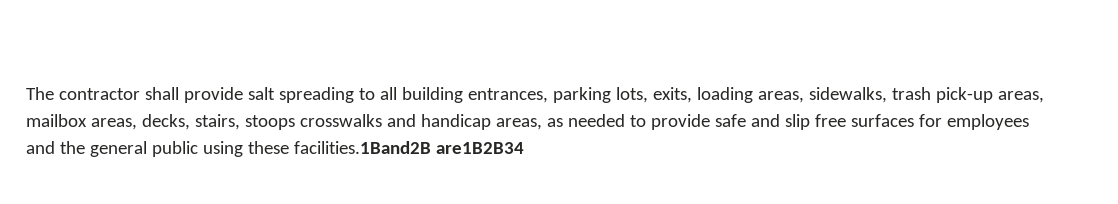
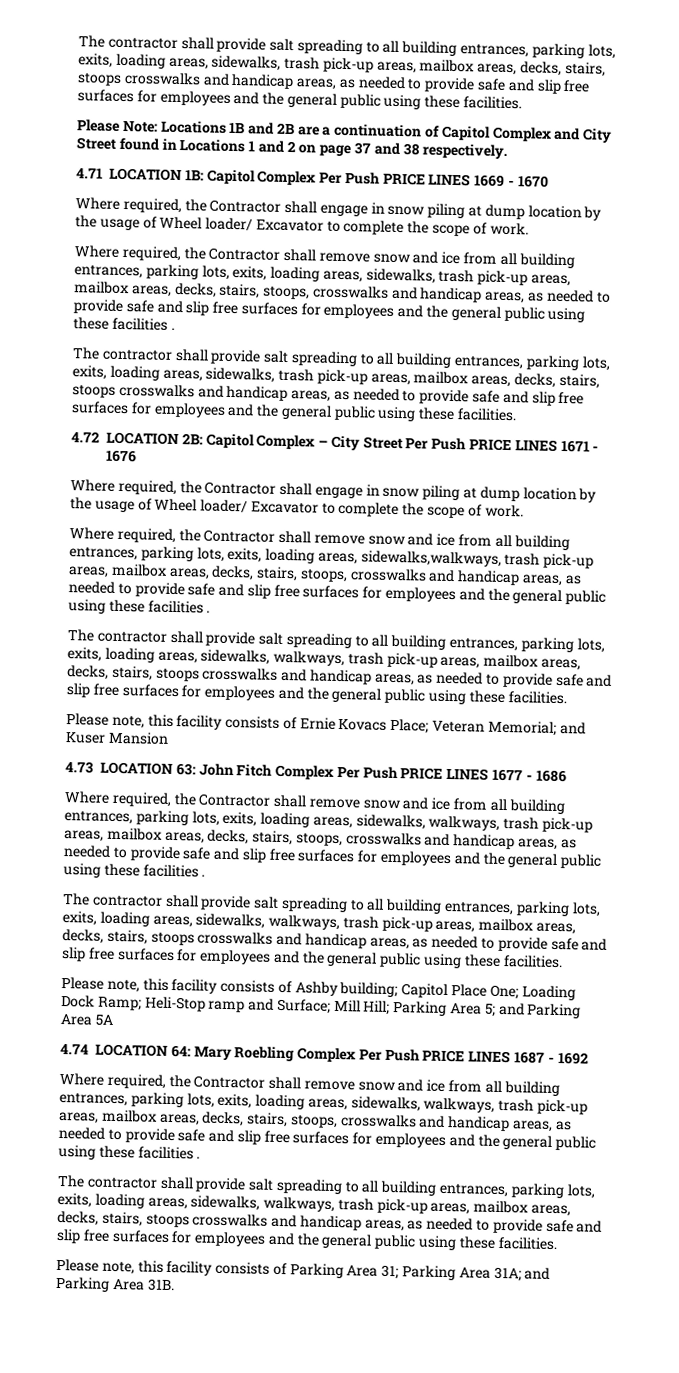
[293,141,524,154] facilities.1Band2B are1B2B34 -> [463,96,523,110] [77,119,613,143] [76,137,509,159] [76,167,549,188] [75,197,602,221] [75,215,529,237] [74,245,575,269] [74,264,572,287] [74,281,611,304] [73,299,586,323] [73,317,175,331] [72,347,611,371] [72,365,600,389] [72,383,585,406] [71,401,518,422] [71,431,600,453] [106,449,137,463] [70,479,597,503] [70,497,524,519] [69,527,570,551] [69,546,595,569] [68,563,582,587] [68,581,607,605] [68,599,211,614] [67,629,605,653] [67,647,582,671] [67,665,613,688] [66,683,567,705] [66,713,586,736] [65,731,169,745] [65,761,567,783] [64,791,565,815] [64,810,594,833] [64,827,577,850] [63,845,602,869] [63,863,206,878] [62,893,601,917] [62,911,577,935] [62,929,608,952] [61,947,563,969] [61,977,576,1001] [61,995,582,1019] [60,1013,114,1026] [60,1043,589,1065] [59,1072,560,1097] [59,1091,589,1115] [59,1109,572,1132] [58,1126,597,1151] [58,1144,201,1160] [57,1174,595,1199] [57,1192,572,1217] [57,1210,603,1234] [56,1228,558,1251] [56,1258,551,1282] [55,1276,175,1292] facilities. // Please Note: Locations 1B and 2B are a continuation of Capitol Complex and City Street found in Locations 1 and 2 on page 37 and 38 respectively. // 4.71 LOCATION 1B: Capitol Complex Per Push PRICE LINES 1669 - 1670 // Where required, the Contractor shall engage in snow piling at dump location by the usage of Wheel loader/ Excavator to complete the scope of work. // Where required, the Contractor shall remove snow and ice from all building entrances, parking lots, exits, loading areas, sidewalks, trash pick-up areas, mailbox areas, decks, stairs, stoops, crosswalks and handicap areas, as needed to provide safe and slip free surfaces for employees and the general public using these facilities . // The contractor shall provide salt spreading to all building entrances, parking lots, exits, loading areas, sidewalks, trash pick-up areas, mailbox areas, decks, stairs, stoops crosswalks and handicap areas, as needed to provide safe and slip free surfaces for employees and the general public using these facilities. // 4.72 LOCATION 2B: Capitol Complex – City Street Per Push PRICE LINES 1671 - 1676 // Where required, the Contractor shall engage in snow piling at dump location by the usage of Wheel loader/ Excavator to complete the scope of work. // Where required, the Contractor shall remove snow and ice from all building entrances, parking lots, exits, loading areas, sidewalks,walkways, trash pick-up areas, mailbox areas, decks, stairs, stoops, crosswalks and handicap areas, as needed to provide safe and slip free surfaces for employees and the general public using these facilities . // The contractor shall provide salt spreading to all building entrances, parking lots, exits, loading areas, sidewalks, walkways, trash pick-up areas, mailbox areas, decks, stairs, stoops crosswalks and handicap areas, as needed to provide safe and slip free surfaces for employees and the general public using these facilities. // Please note, this facility consists of Ernie Kovacs Place; Veteran Memorial; and Kuser Mansion // 4.73 LOCATION 63: John Fitch Complex Per Push PRICE LINES 1677 - 1686 // Where required, the Contractor shall remove snow and ice from all building entrances, parking lots, exits, loading areas, sidewalks, walkways, trash pick-up areas, mailbox areas, decks, stairs, stoops, crosswalks and handicap areas, as needed to provide safe and slip free surfaces for employees and the general public using these facilities . // The contractor shall provide salt spreading to all building entrances, parking lots, exits, loading areas, sidewalks, walkways, trash pick-up areas, mailbox areas, decks, stairs, stoops crosswalks and handicap areas, as needed to provide safe and slip free surfaces for employees and the general public using these facilities. // Please note, this facility consists of Ashby building; Capitol Place One; Loading Dock Ramp; Heli-Stop ramp and Surface; Mill Hill; Parking Area 5; and Parking Area 5A // 4.74 LOCATION 64: Mary Roebling Complex Per Push PRICE LINES 1687 - 1692 // Where required, the Contractor shall remove snow and ice from all building entrances, parking lots, exits, loading areas, sidewalks, walkways, trash pick-up areas, mailbox areas, decks, stairs, stoops, crosswalks and handicap areas, as needed to provide safe and slip free surfaces for employees and the general public using these facilities . // The contractor shall provide salt spreading to all building entrances, parking lots, exits, loading areas, sidewalks, walkways, trash pick-up areas, mailbox areas, decks, stairs, stoops crosswalks and handicap areas, as needed to provide safe and slip free surfaces for employees and the general public using these facilities. // Please note, this facility consists of Parking Area 31; Parking Area 31A; and Parking Area 31B.

